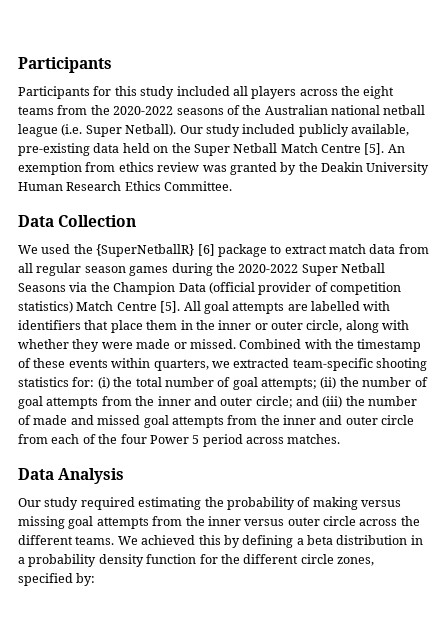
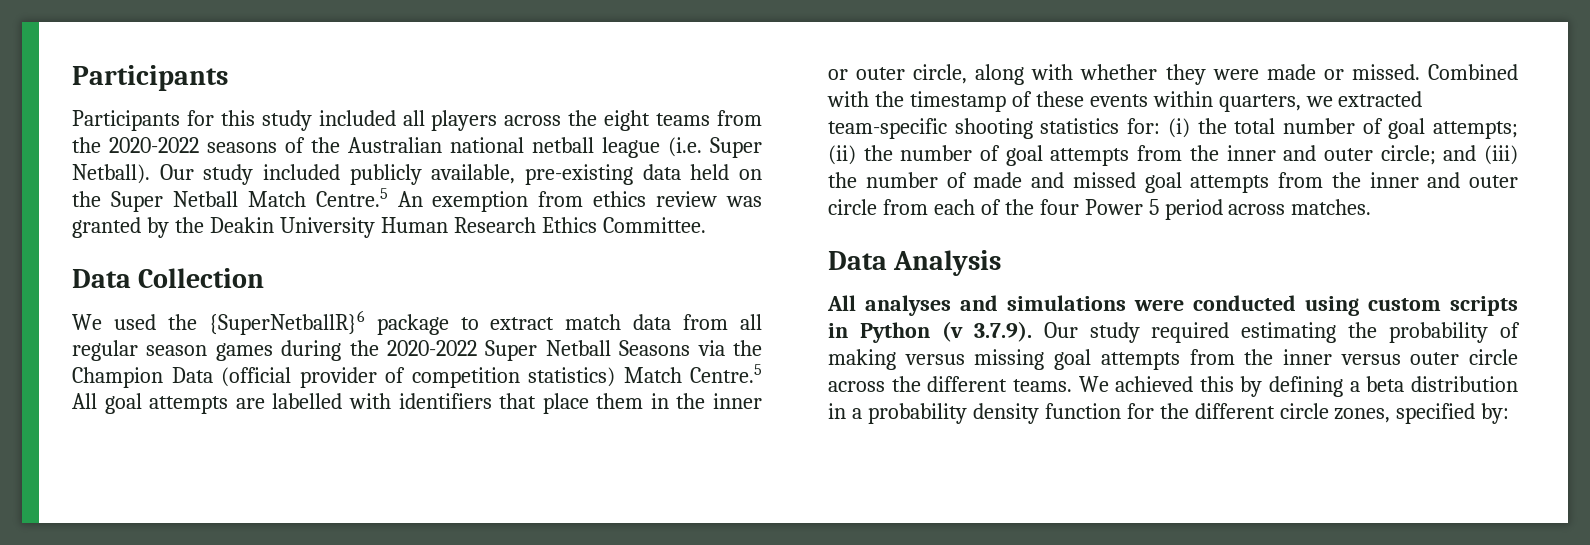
[321,143,385,155] Centre [5]. -> [315,188,388,207] Centre.5
[96,244,215,257] {SuperNetballR} [6] -> [208,310,365,335] {SuperNetballR}6
[116,301,181,313] Centre [5]. -> [690,364,762,383] Centre.5
(125, 476) none -> [827,295,1518,316] [828,321,1032,343] All analyses and simulations were conducted using custom scripts in Python (v 3.7.9).

